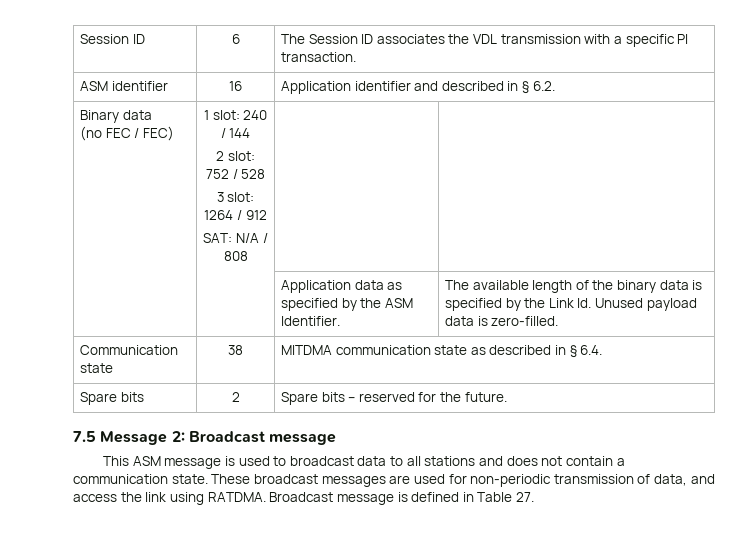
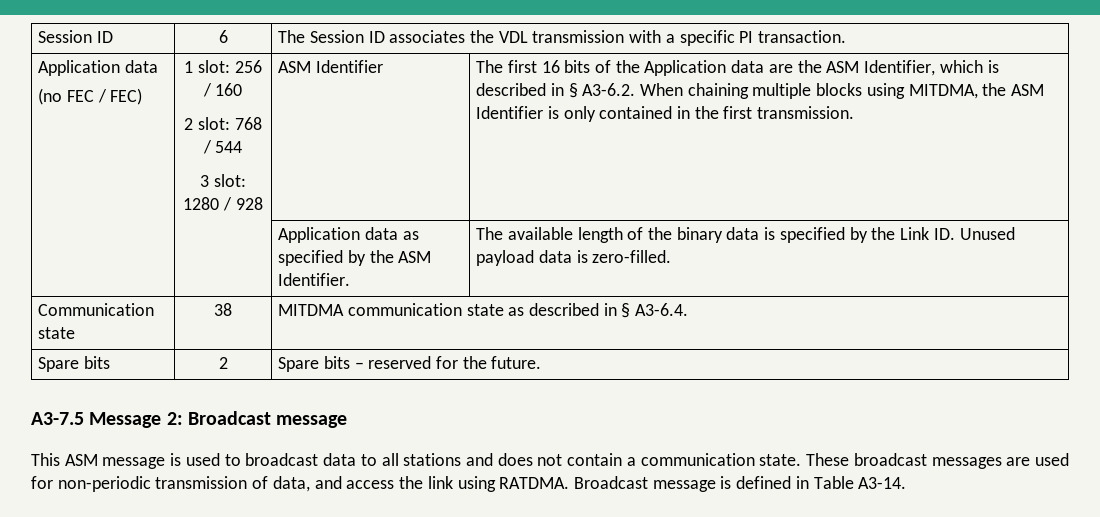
[79,81,168,91] [229,81,242,91] [280,81,555,94] [79,110,119,123] ASM identifier | 16 | Application identifier and described in § 6.2. // Binary -> [38,60,121,76] Application
[243,110,268,120] [220,128,251,138] 240 / 144 -> [234,60,262,73] [202,83,243,97] 256 / 160
[205,169,266,179] 752 / 528 -> [234,117,262,130] [202,140,243,154] 768 / 544
[204,210,267,220] [203,233,268,243] [223,251,248,261] 1264 / 912 // SAT: N/A / 808 | | -> [183,197,263,211] [278,60,383,73] [476,60,999,76] [476,83,1045,99] [476,106,855,122] 1280 / 928 | ASM Identifier | The first 16 bits of the Application data are the ASM Identifier, which is described in § A3-6.2. When chaining multiple blocks using MITDMA, the ASM Identifier is only contained in the first transmission.
[577,298,592,308] Id. -> [933,228,955,240] ID.
[580,345,603,355] 6.4. -> [635,303,689,316] A3-6.4.
[73,431,96,442] 7.5 -> [31,412,84,425] A3-7.5
[516,492,535,502] 27. -> [858,477,907,489] A3-14.

